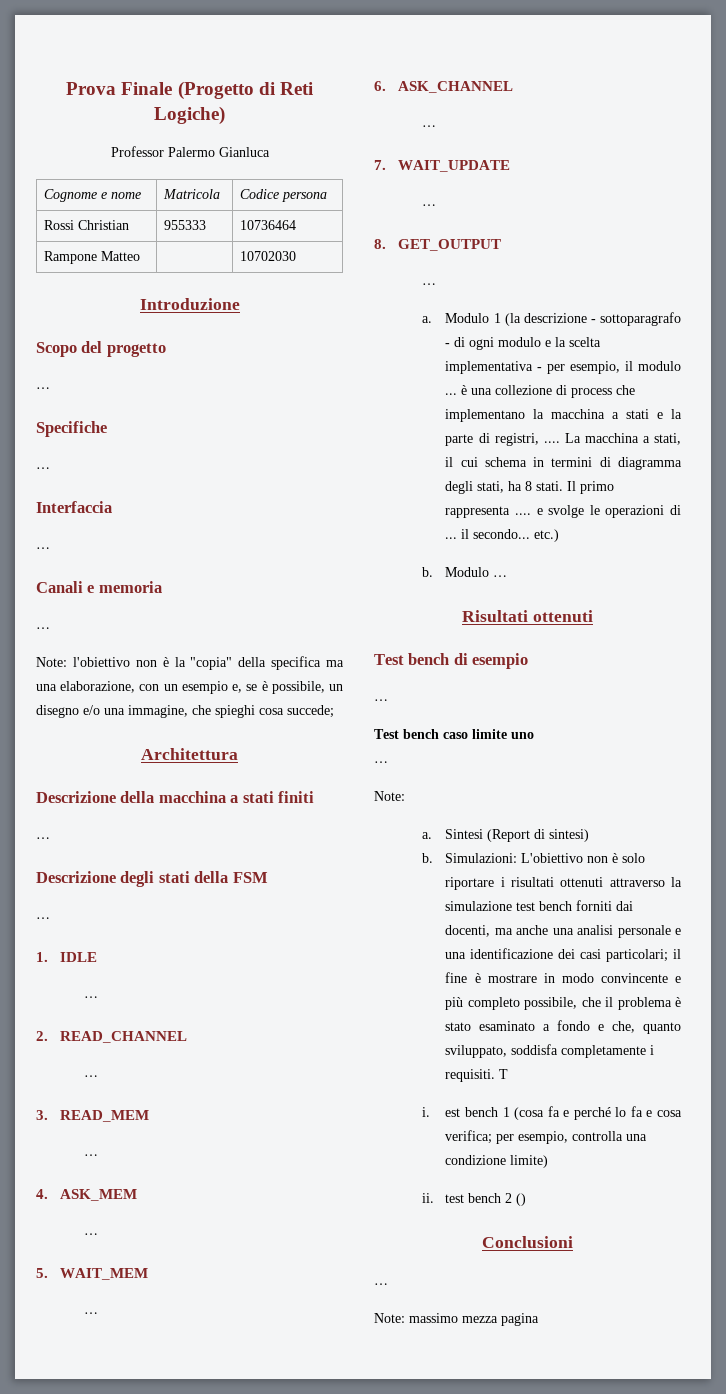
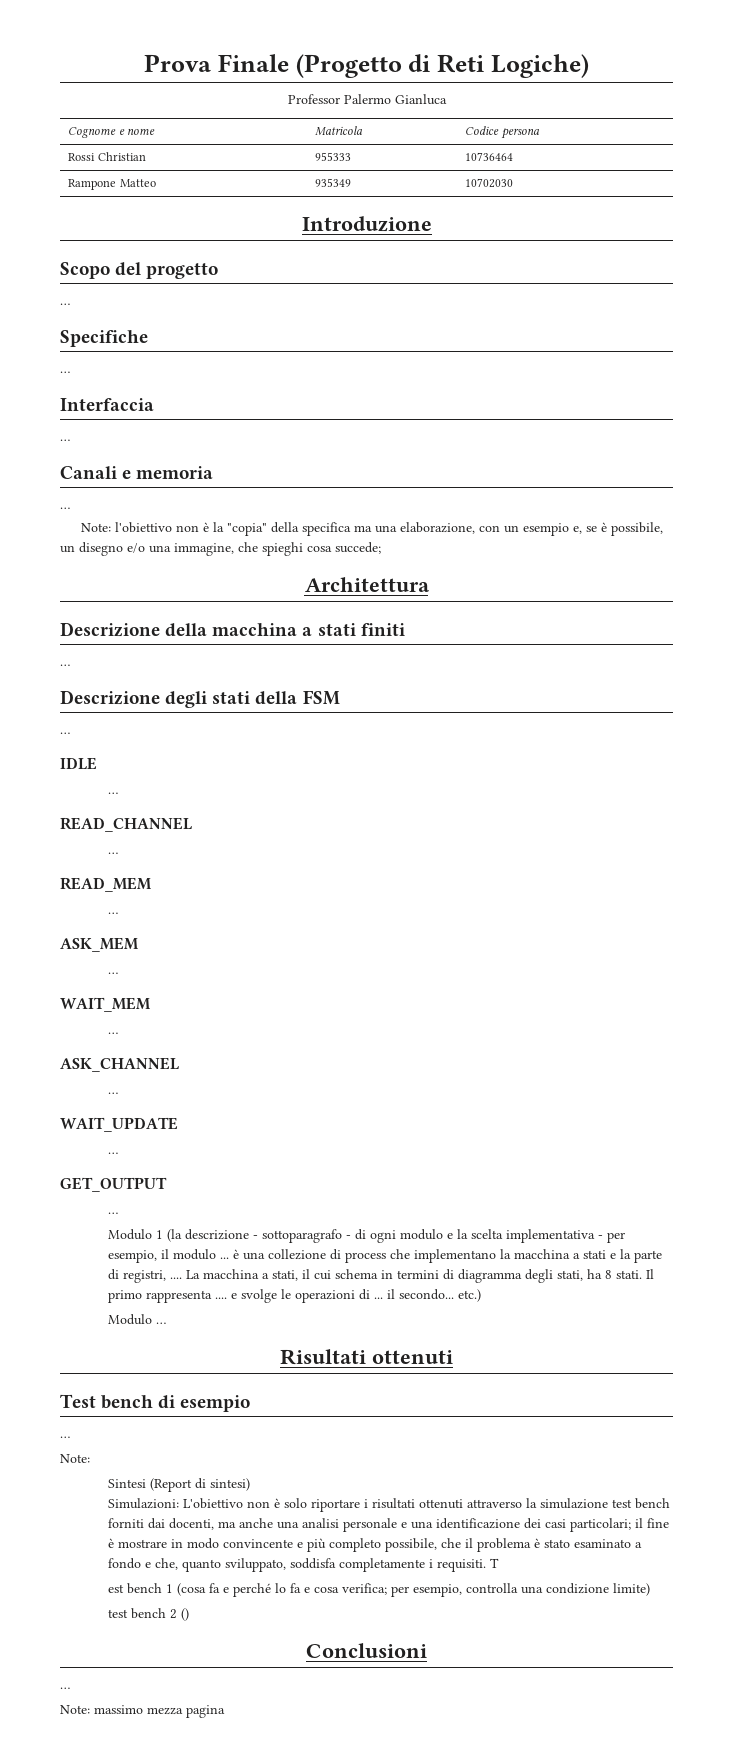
(141, 256) none -> [315,178,352,187] 935349
[36,952,48,962] 1. -> (70, 733) none
[36,1031,48,1041] 2. -> (118, 793) none
[36,1110,48,1120] 3. -> (118, 853) none
[36,1189,48,1199] 4. -> (118, 913) none
[36,1268,48,1278] 5. -> (118, 973) none
[374,81,386,91] 6. -> (118, 1033) none
[374,160,386,170] 7. -> (118, 1093) none
[374,239,386,249] 8. -> (118, 1153) none
[421,316,432,323] a. -> (118, 1213) none
[421,567,433,577] b. -> (481, 1295) none
[374,729,534,739] [374,761,388,763] // Test bench caso limite uno // … -> (70, 1437) none
[421,832,432,839] a. -> (90, 1458) none
[421,853,433,863] b. -> (250, 1484) none
[421,1107,430,1117] i. -> (499, 1563) none
[421,1193,434,1203] ii. -> (650, 1589) none

